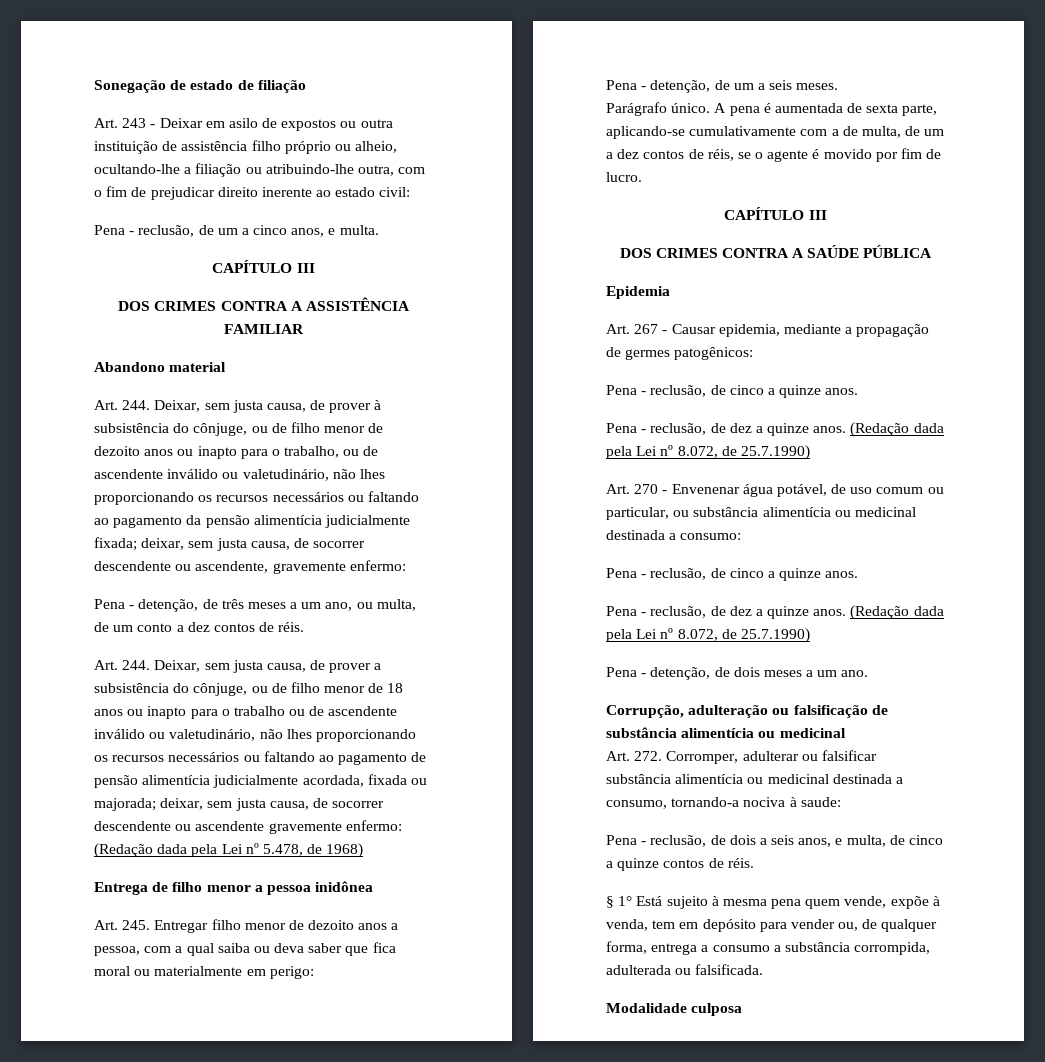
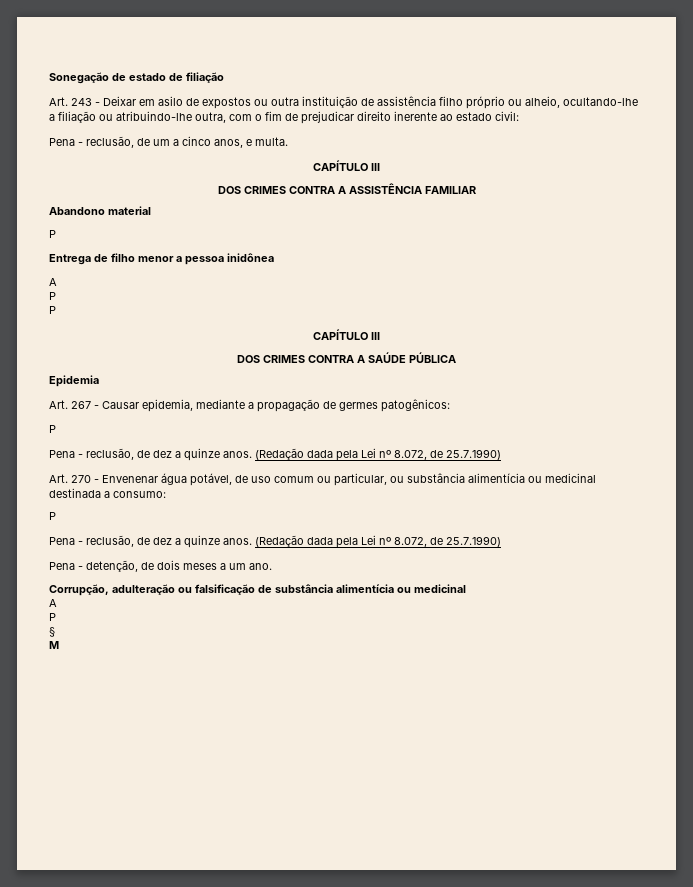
[94,400,382,413] [94,422,384,436] [94,446,379,459] [94,469,385,481] [94,491,419,505] [94,515,410,528] [94,537,366,551] [94,560,406,574] [94,599,416,612] [94,622,305,632] [94,660,382,673] [94,682,404,696] [94,706,398,719] [94,729,416,742] [94,751,427,765] [94,774,427,788] [94,798,385,811] [94,820,402,834] [94,843,364,858] Art. 244. Deixar, sem justa causa, de prover à subsistência do cônjuge, ou de filho menor de dezoito anos ou inapto para o trabalho, ou de ascendente inválido ou valetudinário, não lhes proporcionando os recursos necessários ou faltando ao pagamento da pensão alimentícia judicialmente fixada; deixar, sem justa causa, de socorrer descendente ou ascendente, gravemente enfermo: // Pena - detenção, de três meses a um ano, ou multa, de um conto a dez contos de réis. // Art. 244. Deixar, sem justa causa, de prover a subsistência do cônjuge, ou de filho menor de 18 anos ou inapto para o trabalho ou de ascendente inválido ou valetudinário, não lhes proporcionando os recursos necessários ou faltando ao pagamento de pensão alimentícia judicialmente acordada, fixada ou majorada; deixar, sem justa causa, de socorrer descendente ou ascendente gravemente enfermo: (Redação dada pela Lei nº 5.478, de 1968) -> [49,230,56,238] P
[94,919,399,933] [94,942,396,956] [94,966,314,979] [606,80,839,93] [606,102,938,116] [606,126,945,139] [606,148,942,162] [606,172,642,182] Art. 245. Entregar filho menor de dezoito anos a pessoa, com a qual saiba ou deva saber que fica moral ou materialmente em perigo: // Pena - detenção, de um a seis meses. // Parágrafo único. A pena é aumentada de sexta parte, aplicando-se cumulativamente com a de multa, de um a dez contos de réis, se o agente é movido por fim de lucro. -> [49,278,57,286] [49,292,56,300] [49,306,56,314] A // P // P
[606,385,859,398] Pena - reclusão, de cinco a quinze anos. -> [49,425,56,433] P
[606,568,859,581] Pena - reclusão, de cinco a quinze anos. -> [49,512,56,520] P
[606,750,877,764] [606,774,903,784] [606,797,841,809] [606,835,944,847] [606,858,754,871] [606,896,940,909] [606,919,938,932] [606,941,931,955] [606,964,764,975] [606,1003,743,1016] Art. 272. Corromper, adulterar ou falsificar substância alimentícia ou medicinal destinada a consumo, tornando-a nociva à saude: // Pena - reclusão, de dois a seis anos, e multa, de cinco a quinze contos de réis. // § 1° Está sujeito à mesma pena quem vende, expõe à venda, tem em depósito para vender ou, de qualquer forma, entrega a consumo a substância corrompida, adulterada ou falsificada. // Modalidade culposa -> [49,599,57,607] [49,613,56,621] [49,627,55,637] [49,641,59,649] A // P // § // M

